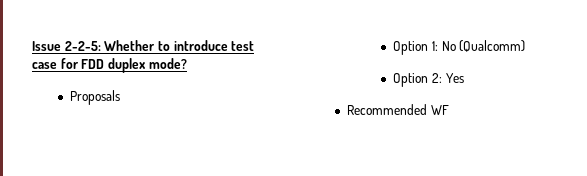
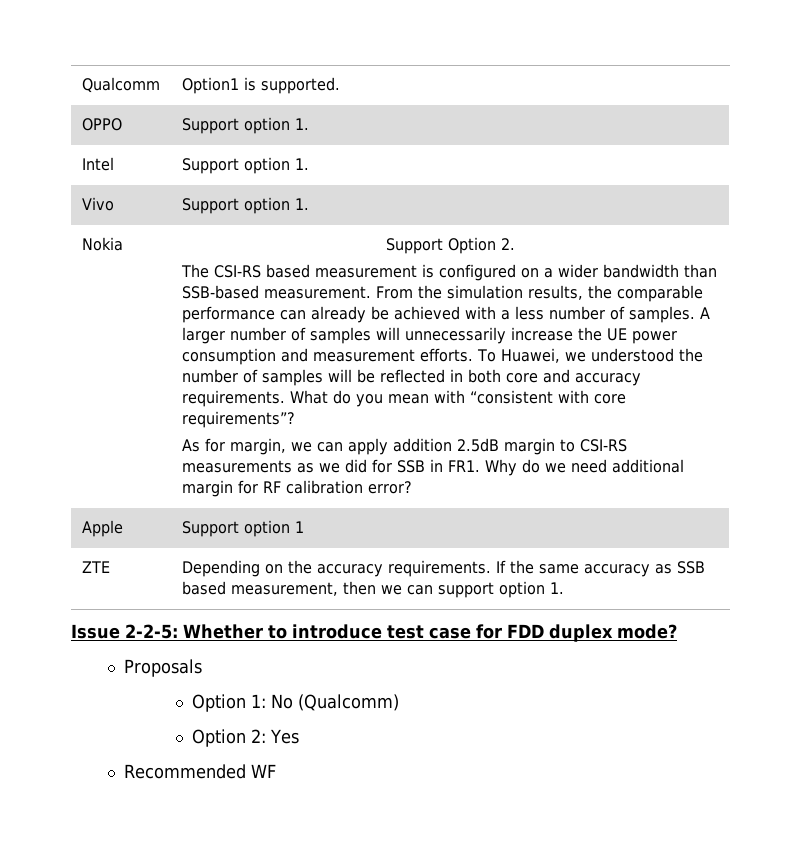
(32, 46) none -> [81,77,160,93] [181,77,340,94] [81,118,122,131] [181,117,309,134] [81,157,114,171] [181,157,309,174] [81,197,114,211] [181,197,309,214] [81,237,123,251] [386,237,515,254] [180,264,717,281] [181,285,703,302] [181,306,710,323] [181,327,677,344] [181,348,703,365] [181,369,641,386] [181,390,626,407] [181,411,295,428] [181,438,627,455] [181,459,684,476] [181,480,412,497] [81,520,123,537] [181,520,304,537] [81,561,110,573] [181,560,705,577] [181,581,564,598] Qualcomm | Option1 is supported. // OPPO | Support option 1. // Intel | Support option 1. // Vivo | Support option 1. // Nokia | Support Option 2. // The CSI-RS based measurement is configured on a wider bandwidth than SSB-based measurement. From the simulation results, the comparable performance can already be achieved with a less number of samples. A larger number of samples will unnecessarily increase the UE power consumption and measurement efforts. To Huawei, we understood the number of samples will be reflected in both core and accuracy requirements. What do you mean with “consistent with core requirements”? // As for margin, we can apply addition 2.5dB margin to CSI-RS measurements as we did for SSB in FR1. Why do we need additional margin for RF calibration error? // Apple | Support option 1 // ZTE | Depending on the accuracy requirements. If the same accuracy as SSB based measurement, then we can support option 1. //

